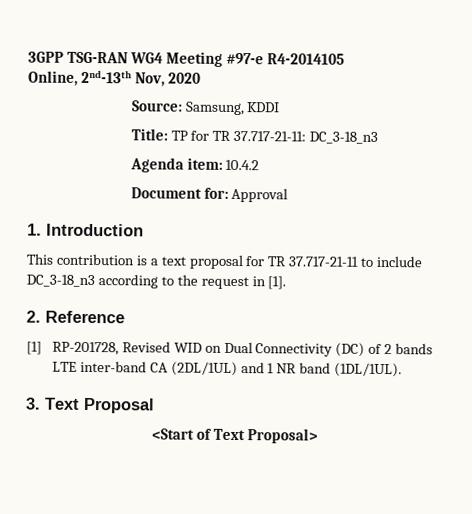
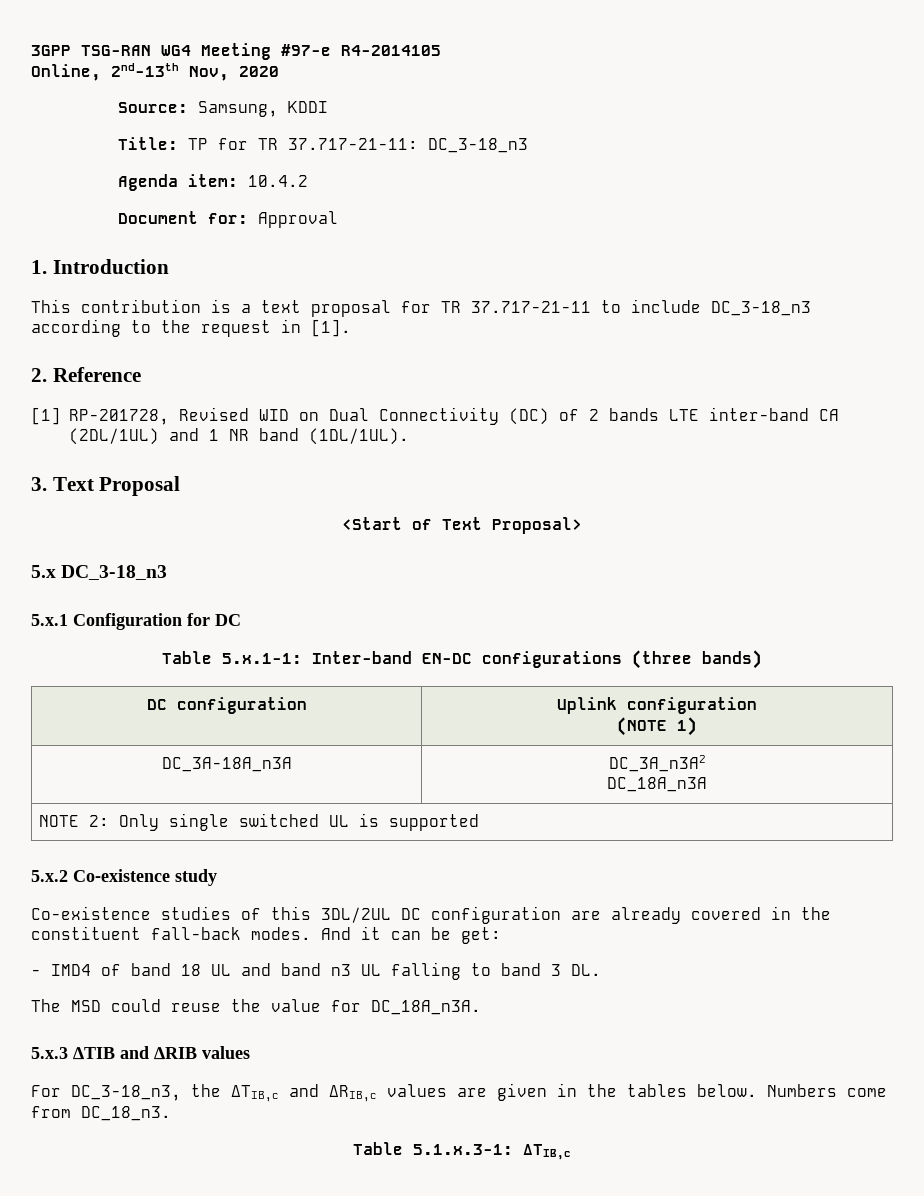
(318, 436) none -> [31,565,168,580] [31,613,241,630] [162,650,762,669] [146,697,307,714] [556,697,757,714] [616,717,697,736] [161,757,292,772] [608,755,706,772] [606,777,707,792] [39,813,480,831] [31,869,217,886] [31,906,831,924] [31,926,501,944] [31,962,601,980] [31,999,481,1015] [31,1046,250,1060] [31,1083,887,1102] [31,1106,171,1121] [353,1142,571,1160] // 5.x DC_3-18_n3 // 5.x.1 Configuration for DC // Table 5.x.1-1: Inter-band EN-DC configurations (three bands) // DC configuration | Uplink configuration // (NOTE 1) // DC_3A-18A_n3A | DC_3A_n3A2 // DC_18A_n3A // NOTE 2: Only single switched UL is supported // 5.x.2 Co-existence study // Co-existence studies of this 3DL/2UL DC configuration are already covered in the constituent fall-back modes. And it can be get: // - IMD4 of band 18 UL and band n3 UL falling to band 3 DL. // The MSD could reuse the value for DC_18A_n3A. // 5.x.3 ∆TIB and ∆RIB values // For DC_3-18_n3, the ΔTIB,c and ΔRIB,c values are given in the tables below. Numbers come from DC_18_n3. // Table 5.1.x.3-1: ΔTIB,c

